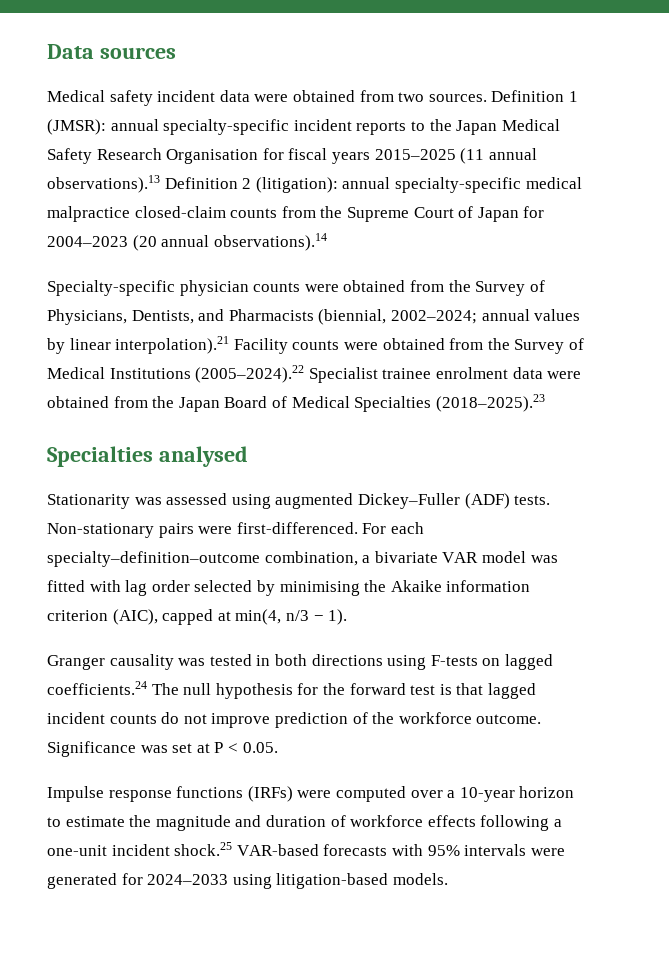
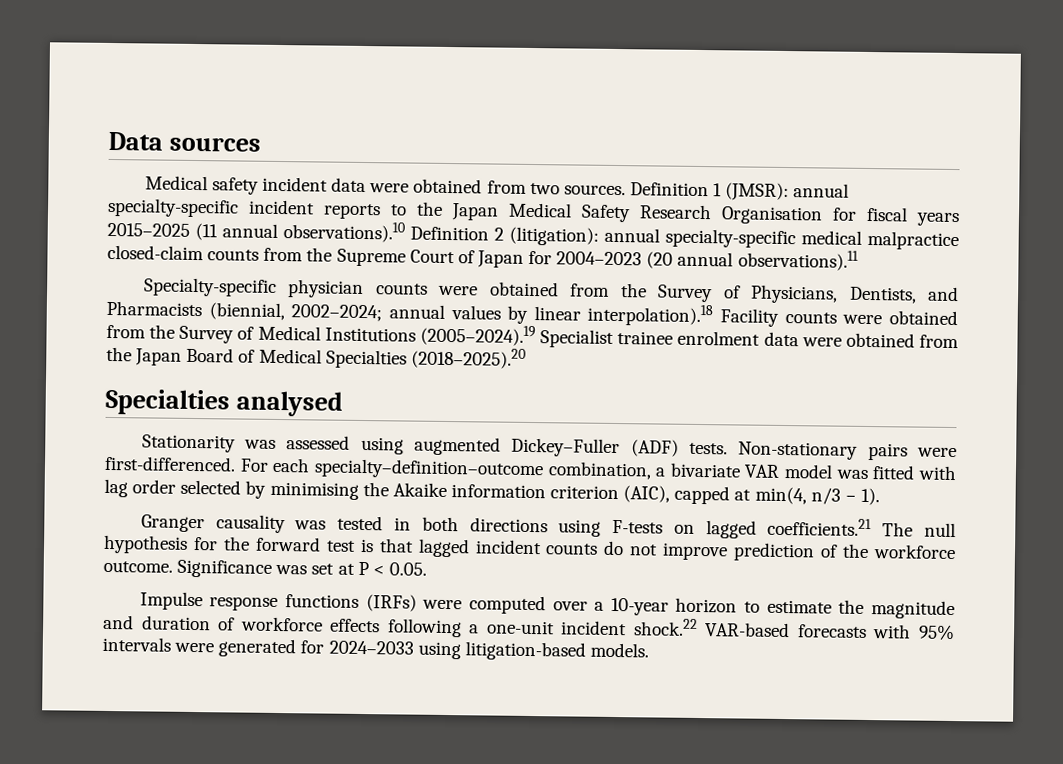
[47,175,160,193] observations).13 -> [283,221,405,243] observations).10
[213,233,327,251] observations).14 -> [737,249,859,271] observations).11
[115,336,230,354] interpolation).21 -> [587,303,714,327] interpolation).18
[195,365,305,383] (2005–2024).22 -> [419,324,536,347] (2005–2024).19
[435,394,545,412] (2018–2025).23 -> [410,347,526,369] (2018–2025).20
[47,681,147,695] coefficients.24 -> [767,517,873,537] coefficients.21
[174,842,233,856] shock.25 -> [633,618,698,636] shock.22

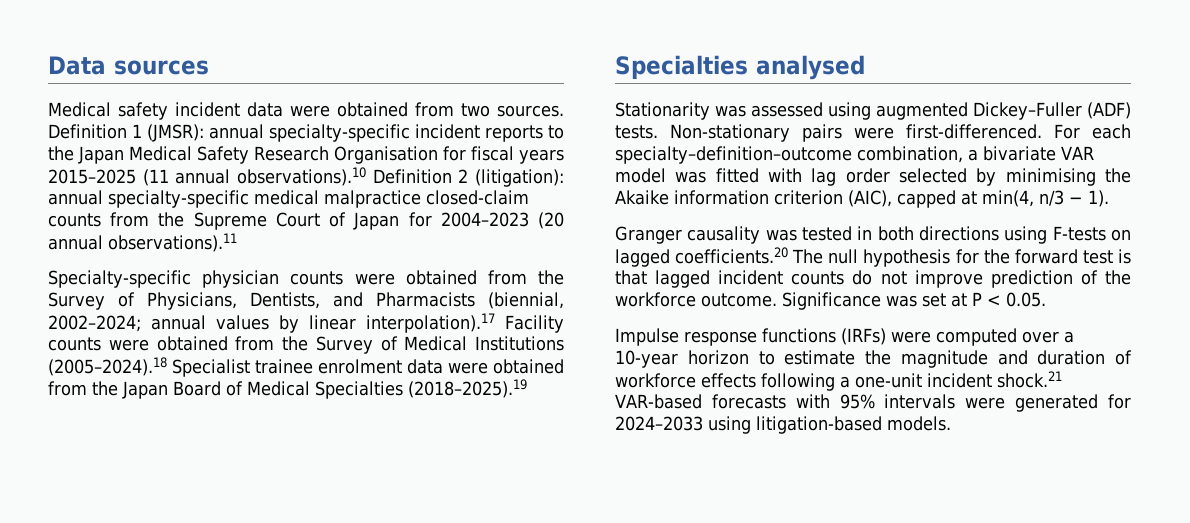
[587,303,714,327] interpolation).18 -> [366,313,496,333] interpolation).17
[419,324,536,347] (2005–2024).19 -> [48,357,167,376] (2005–2024).18
[410,347,526,369] (2018–2025).20 -> [408,379,527,398] (2018–2025).19
[767,517,873,537] coefficients.21 -> [675,247,789,264] coefficients.20
[633,618,698,636] shock.22 -> [997,371,1062,388] shock.21

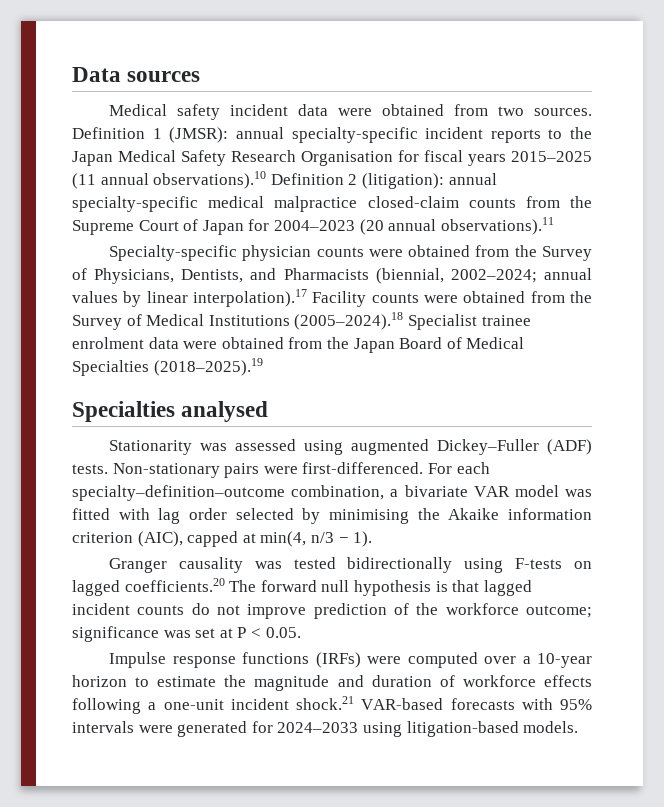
[857,226,999,241] in both directions -> [347,557,453,573] bidirectionally
(824, 256) none -> [260,580,317,592] forward
[955,249,1113,264] for the forward test -> (431, 588) none
[701,292,881,310] outcome. Significance -> [526,605,592,618] [72,626,159,642] outcome; significance

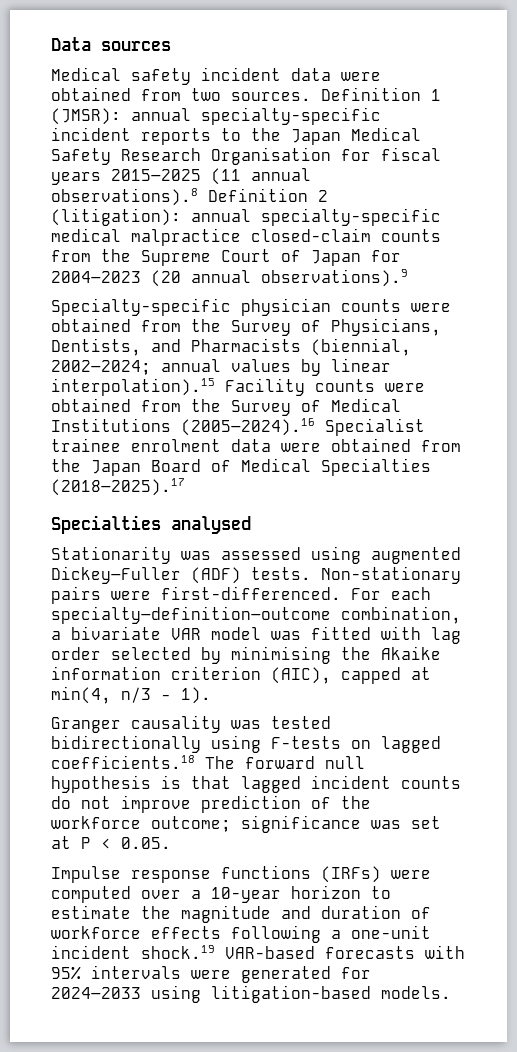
[153,171,267,189] observations).10 -> [51,188,198,206] observations).8
[440,217,554,235] observations).11 -> [261,269,408,287] observations).9
[193,289,307,307] interpolation).17 -> [51,378,215,396] interpolation).15
[294,312,404,330] (2005–2024).18 -> [181,418,315,436] (2005–2024).16
[153,358,263,376] (2018–2025).19 -> [51,478,185,496] (2018–2025).17
[124,578,225,592] coefficients.20 -> [51,755,195,769] coefficients.18
[296,696,354,710] shock.21 -> [141,945,215,959] shock.19

